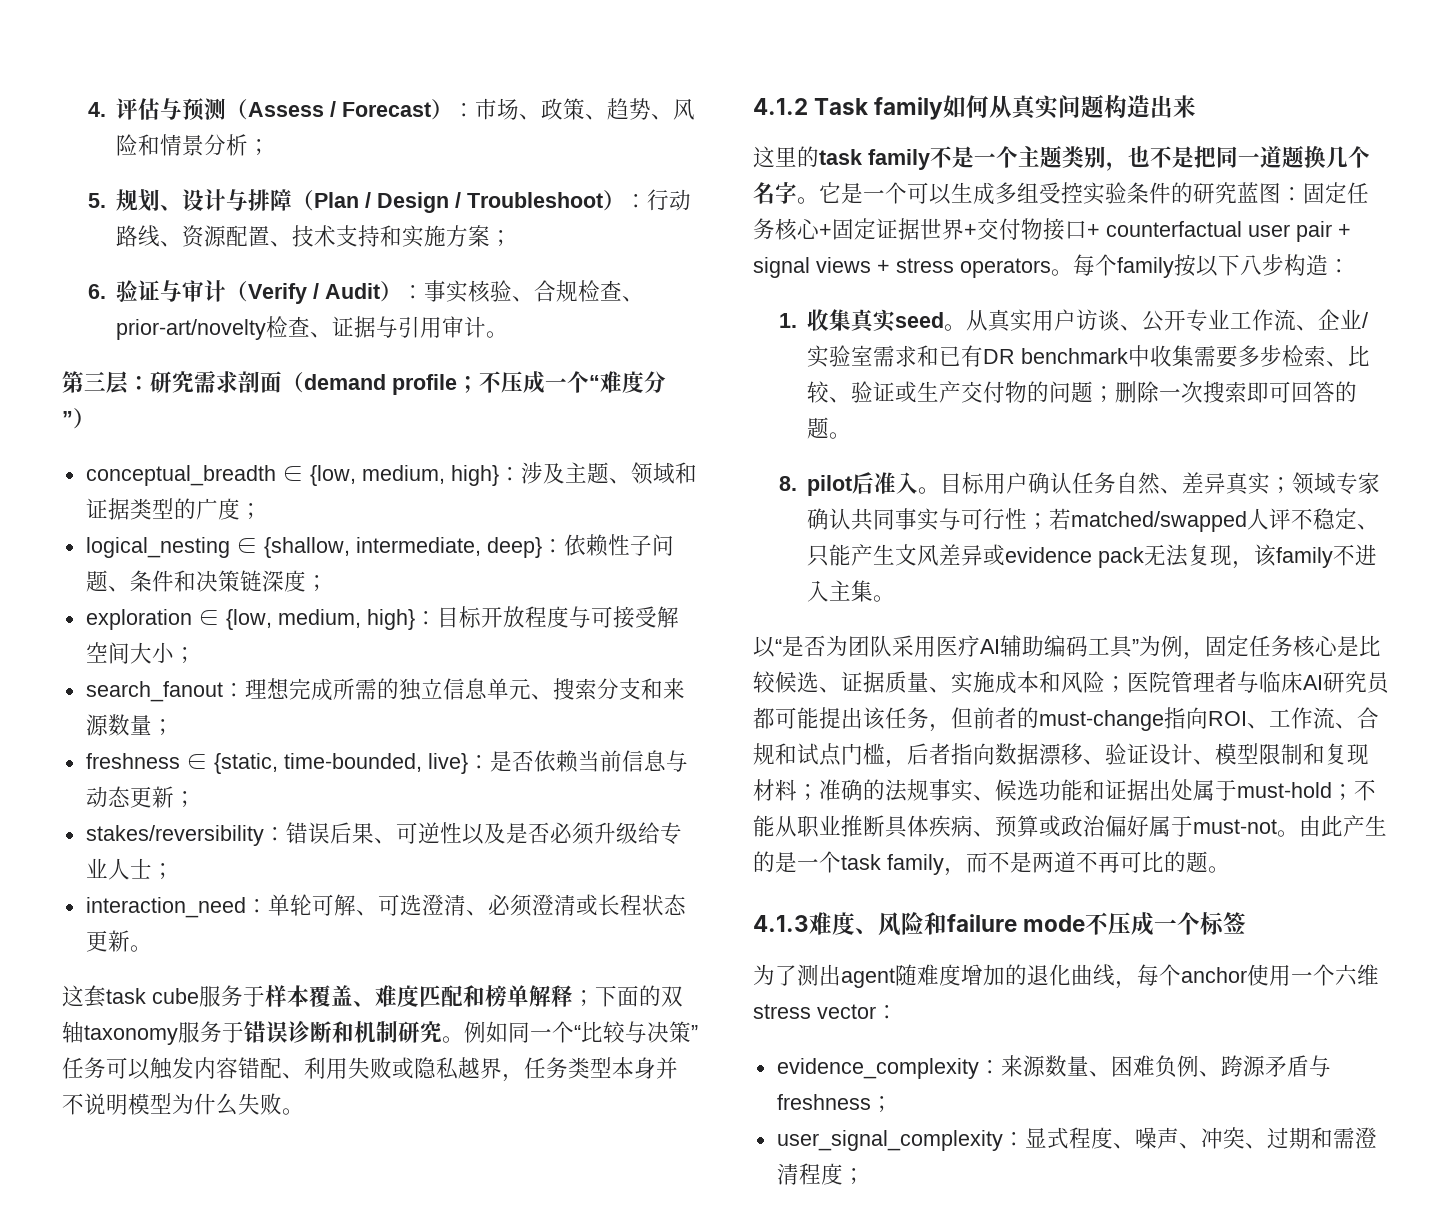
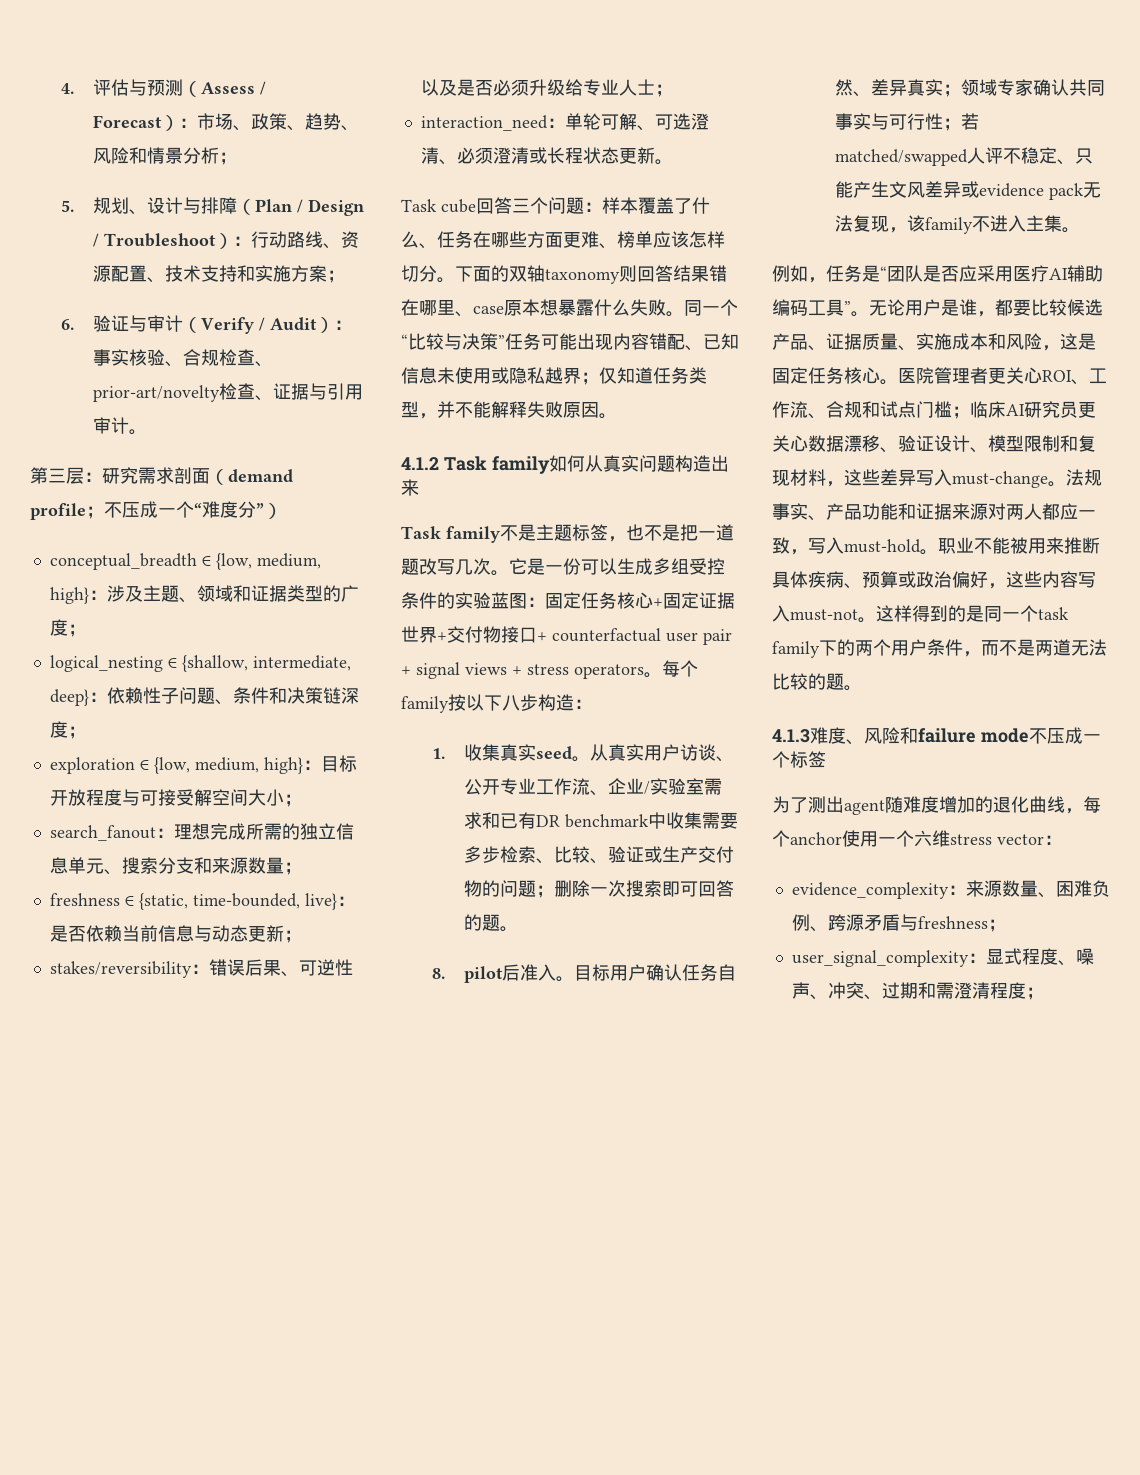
[62,985,683,1008] [62,1020,508,1045] 这套task cube服务于样本覆盖、难度匹配和榜单解释；下面的双轴taxonomy服务于错误诊断和机制研究。例如 -> [401,197,710,214] [401,231,725,249] [401,265,727,284] [401,299,684,317] Task cube回答三个问题：样本覆盖了什么、任务在哪些方面更难、榜单应该怎样切分。下面的双轴taxonomy则回答结果错在哪里、case原本想暴露什么失败。
[128,1057,194,1080] 以触发 -> [559,333,613,350] 能出现
[304,1057,678,1082] [62,1093,282,1116] 利用失败或隐私越界，任务类型本身并不说明模型为什么失败 -> [703,333,739,350] [401,367,707,385] [401,401,599,419] 已知信息未使用或隐私越界；仅知道任务类型，并不能解释失败原因
[753,145,1370,171] [753,182,797,204] 这里的task family不是一个主题类别，也不是把同一道题换几个名字 -> [401,524,734,543] [401,558,491,575] Task family不是主题标签，也不是把一道题改写几次
[885,182,907,204] 个 -> [563,558,581,575] 份
[1083,182,1237,205] 实验条件的研究 -> [401,592,491,609] 条件的实验
[753,635,892,658] 以“是否为团队 -> [772,265,977,283] 例如，任务是“团队是否应
[1139,635,1359,660] 为例，固定任务核心是 -> [851,299,1031,317] 。无论用户是谁，都要
(819, 682) none -> [772,333,808,350] 产品
[1105,671,1390,694] [753,707,1208,732] ；医院管理者与临床AI研究员都可能提出该任务，但前者的must-change指向 -> [1042,333,1096,351] [772,367,1042,385] ，这是固定任务核心。医院管理者更关心
[885,743,995,768] ，后者指向 -> [952,401,1096,419] [772,435,808,452] ；临床AI研究员更关心
[797,779,885,801] ；准确的 -> [826,469,1066,488] ，这些差异写入must-change。
[995,779,1039,801] 候选 -> [826,503,862,520] 产品
[1149,779,1376,801] [753,815,841,838] 出处属于must-hold；不能从职业 -> [952,503,1096,520] [772,537,1064,555] 来源对两人都应一致，写入must-hold。职业不能被用来
[1149,815,1387,837] [753,851,944,875] 属于must-not。由此产生的是一个task family -> [988,571,1096,589] [772,605,1069,623] [772,639,963,658] ，这些内容写入must-not。这样得到的是同一个task family下的两个用户条件
[1076,851,1164,873] 不再可比 -> [1071,639,1107,656] [772,673,808,690] 无法比较

